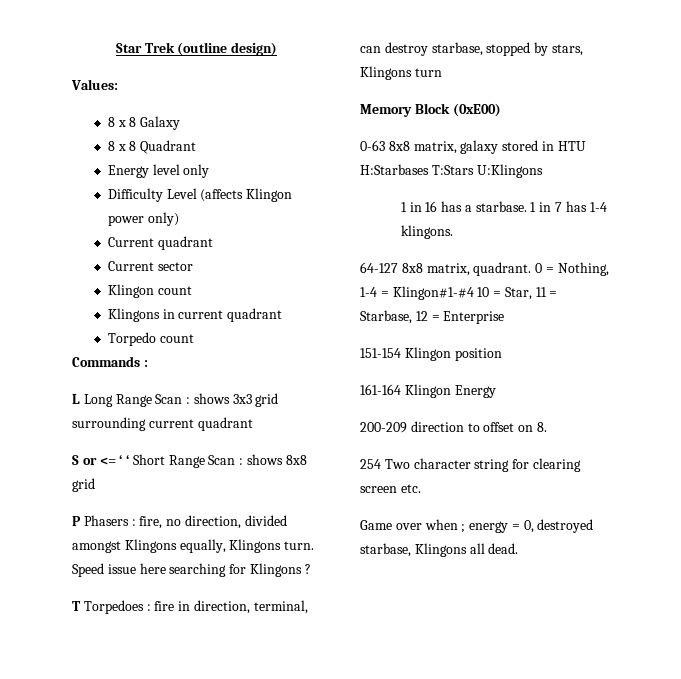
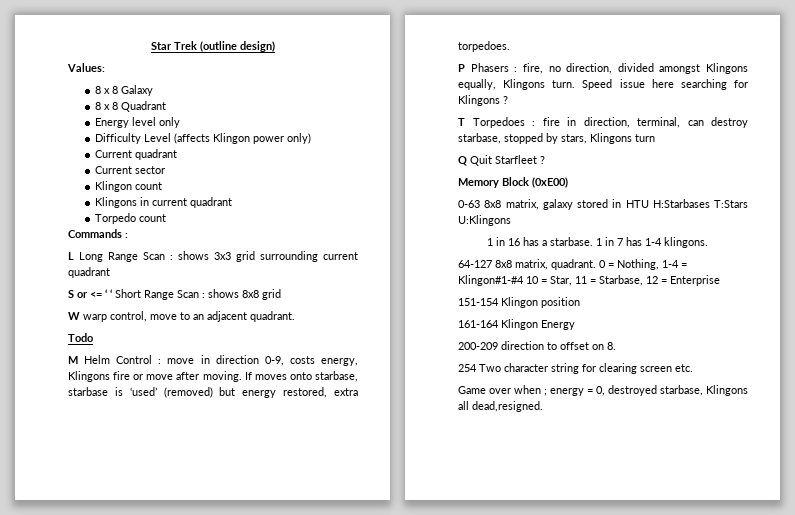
(95, 485) none -> [68,311,295,322] [68,333,93,342] [68,355,358,366] [68,371,358,382] [68,387,358,398] [458,41,510,52] // W warp control, move to an adjacent quadrant. // Todo // M Helm Control : move in direction 0-9, costs energy, Klingons fire or move after moving. If moves onto starbase, starbase is ‘used’ (removed) but energy restored, extra torpedoes.
(442, 72) none -> [458,155,545,166] // Q Quit Starfleet ?
[488,543,519,554] dead. -> [472,401,543,412] dead,resigned.

